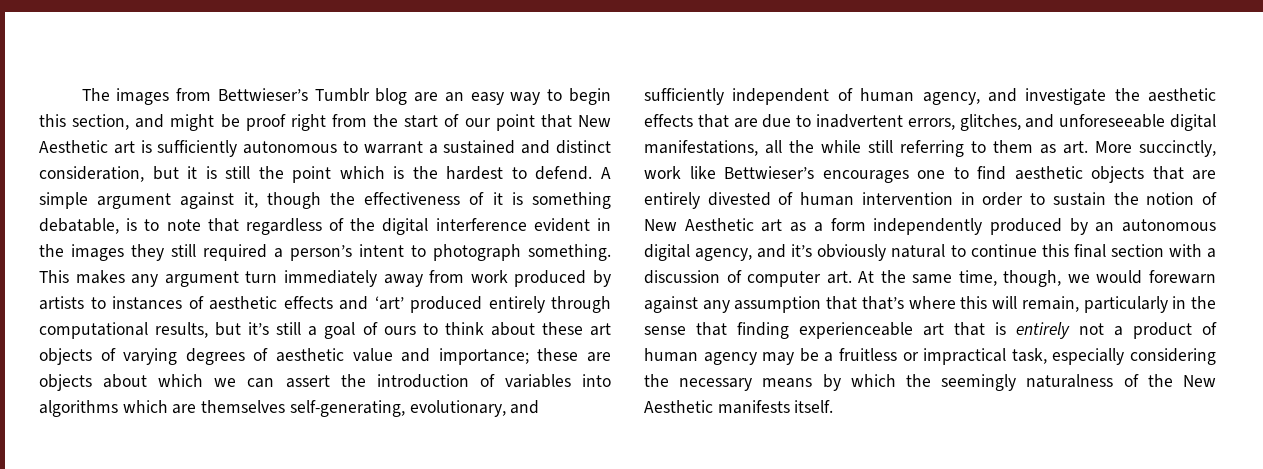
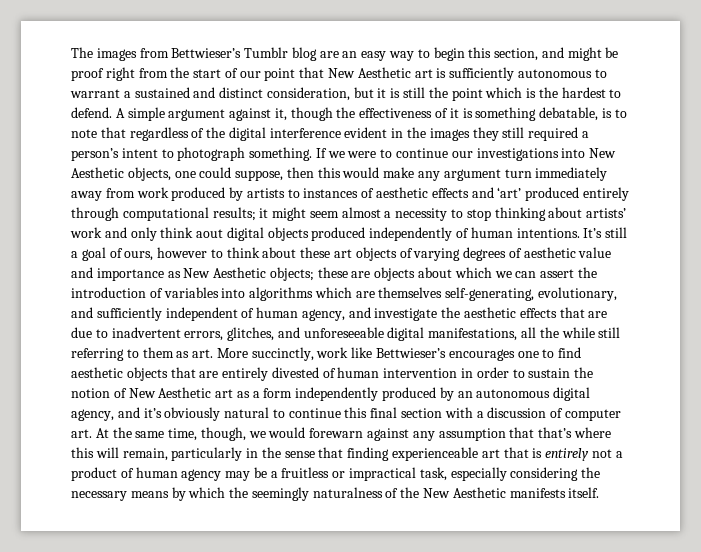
[39,270,125,284] This makes -> [315,148,617,161] [71,167,415,181] If we were to continue our investigations into New Aesthetic objects, one could suppose, then this would make
[155,322,270,338] results, but it’s -> [212,207,627,221] [70,227,603,241] results; it might seem almost a necessity to stop thinking about artists’ work and only think aout digital objects produced independently of human intentions. It’s
[383,326,416,335] ours -> [124,247,208,261] ours, however
[438,348,529,365] importance; -> [96,267,314,281] importance as New Aesthetic objects;

